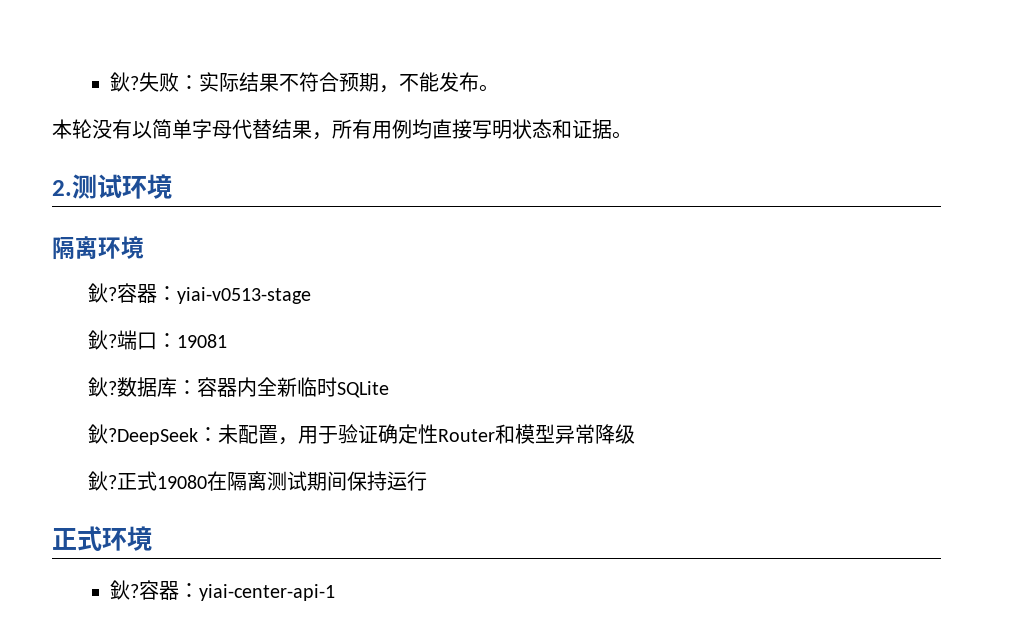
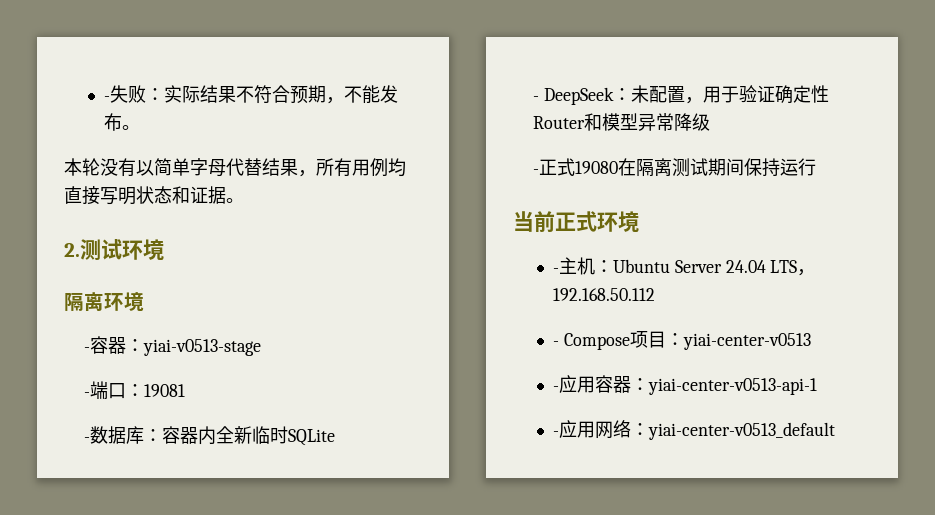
[110,72,140,92] 鈥? -> [103,96,110,101] -
[88,283,118,303] 鈥? -> [84,347,91,352] -
[88,330,118,350] 鈥? -> [84,392,91,397] -
[88,377,118,397] 鈥? -> [84,437,91,442] -
[88,424,199,445] 鈥?DeepSeek -> [533,87,614,105] - DeepSeek
[88,471,118,491] 鈥? -> [533,169,540,174] -
(428, 481) none -> [513,211,555,233] 当前
[110,580,336,601] 鈥?容器：yiai-center-api-1 -> [552,257,816,276] [552,288,655,301] [552,331,811,350] [552,375,817,395] [552,420,835,440] -主机：Ubuntu Server 24.04 LTS，192.168.50.112 // - Compose项目：yiai-center-v0513 // -应用容器：yiai-center-v0513-api-1 // -应用网络：yiai-center-v0513_default

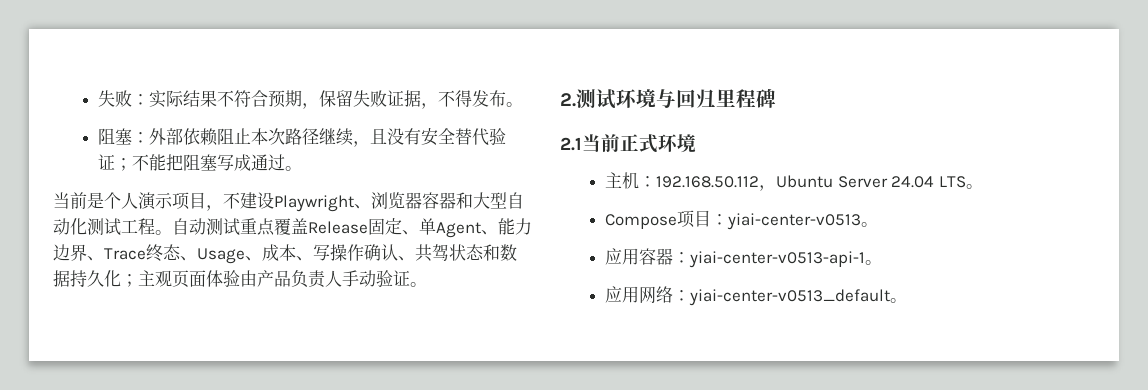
[103,96,110,101] - -> (98, 98) none
[343,85,398,104] [103,113,140,131] [64,158,406,177] [64,186,244,205] [64,239,164,260] [64,292,144,311] [84,336,262,356] [84,381,186,399] [84,426,336,446] [533,85,829,105] [533,113,711,131] [533,158,817,177] 不能发布。 // 本轮没有以简单字母代替结果，所有用例均直接写明状态和证据。 // 2.测试环境 // 隔离环境 // -容器：yiai-v0513-stage // -端口：19081 // -数据库：容器内全新临时SQLite // - DeepSeek：未配置，用于验证确定性Router和模型异常降级 // -正式19080在隔离测试期间保持运行 // -> [319,90,524,109] [98,128,507,147] [98,154,303,171] [53,192,524,212] [53,218,532,238] [53,244,517,264] [53,270,427,288] [560,88,776,109] [560,137,582,151] 保留失败证据，不得发布。 // 阻塞：外部依赖阻止本次路径继续，且没有安全替代验证；不能把阻塞写成通过。 // 当前是个人演示项目，不建设Playwright、浏览器容器和大型自动化测试工程。自动测试重点覆盖Release固定、单Agent、能力边界、Trace终态、Usage、成本、写操作确认、共驾状态和数据持久化；主观页面体验由产品负责人手动验证。 // 2.测试环境与回归里程碑 // 2.1
[552,257,613,275] -主机： -> [605,172,777,191] 主机：192.168.50.112，
[797,269,816,276] [552,288,655,301] [552,341,559,346] ，192.168.50.112 // - -> [965,184,983,189] 。 //
[552,386,559,391] // - -> [861,222,879,227] 。 //
[552,431,559,436] // - -> [865,260,883,265] 。 //
(835, 431) none -> [890,298,908,303] 。

